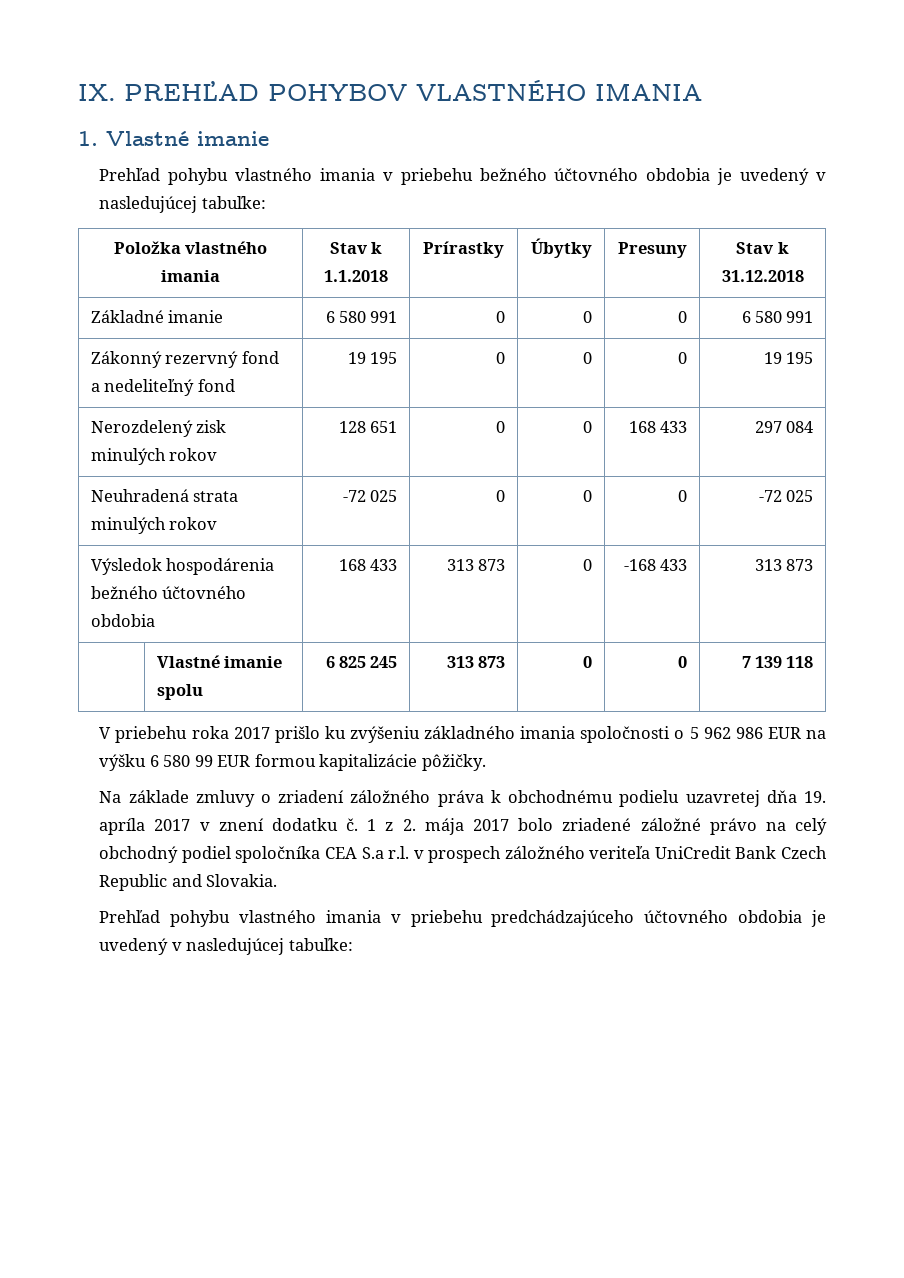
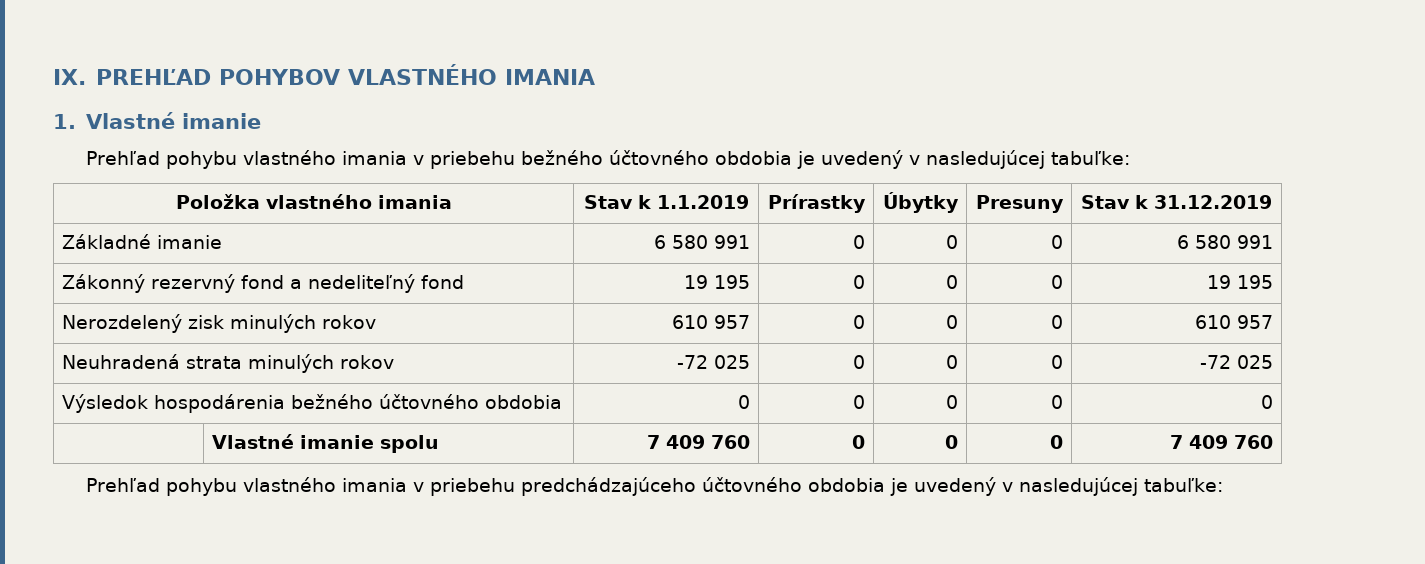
[324,270,388,282] 1.1.2018 -> [656,195,749,209] 1.1.2019
[721,270,804,282] 31.12.2018 -> [1153,195,1272,209] 31.12.2019
[338,421,398,433] [496,421,506,433] [583,421,593,433] [628,421,688,433] [754,421,814,433] 128 651 | 0 | 0 | 168 433 | 297 084 -> [672,315,751,329] [853,315,866,329] [946,315,959,329] [1051,315,1064,329] [1195,315,1274,329] 610 957 | 0 | 0 | 0 | 610 957
[338,559,398,571] [446,559,506,571] [583,559,593,571] [623,559,688,571] [754,559,814,571] [156,655,283,668] [156,684,203,700] [325,656,398,668] [446,656,506,668] [583,656,593,668] [678,656,688,668] [741,656,814,668] [99,726,826,743] [99,754,486,771] [99,790,826,807] [99,818,827,835] [99,846,827,863] [99,874,278,891] 168 433 | 313 873 | 0 | -168 433 | 313 873 // | Vlastné imanie spolu | 6 825 245 | 313 873 | 0 | 0 | 7 139 118 // V priebehu roka 2017 prišlo ku zvýšeniu základného imania spoločnosti o 5 962 986 EUR na výšku 6 580 99 EUR formou kapitalizácie pôžičky. // Na základe zmluvy o zriadení záložného práva k obchodnému podielu uzavretej dňa 19. apríla 2017 v znení dodatku č. 1 z 2. mája 2017 bolo zriadené záložné právo na celý obchodný podiel spoločníka CEA S.a r.l. v prospech záložného veriteľa UniCredit Bank Czech Republic and Slovakia. -> [738,395,751,409] [853,395,866,409] [946,395,959,409] [1051,395,1064,409] [1261,395,1274,409] [211,434,439,453] [647,435,751,449] [852,435,866,449] [945,435,959,449] [1050,435,1064,449] [1170,435,1274,449] 0 | 0 | 0 | 0 | 0 // | Vlastné imanie spolu | 7 409 760 | 0 | 0 | 0 | 7 409 760

